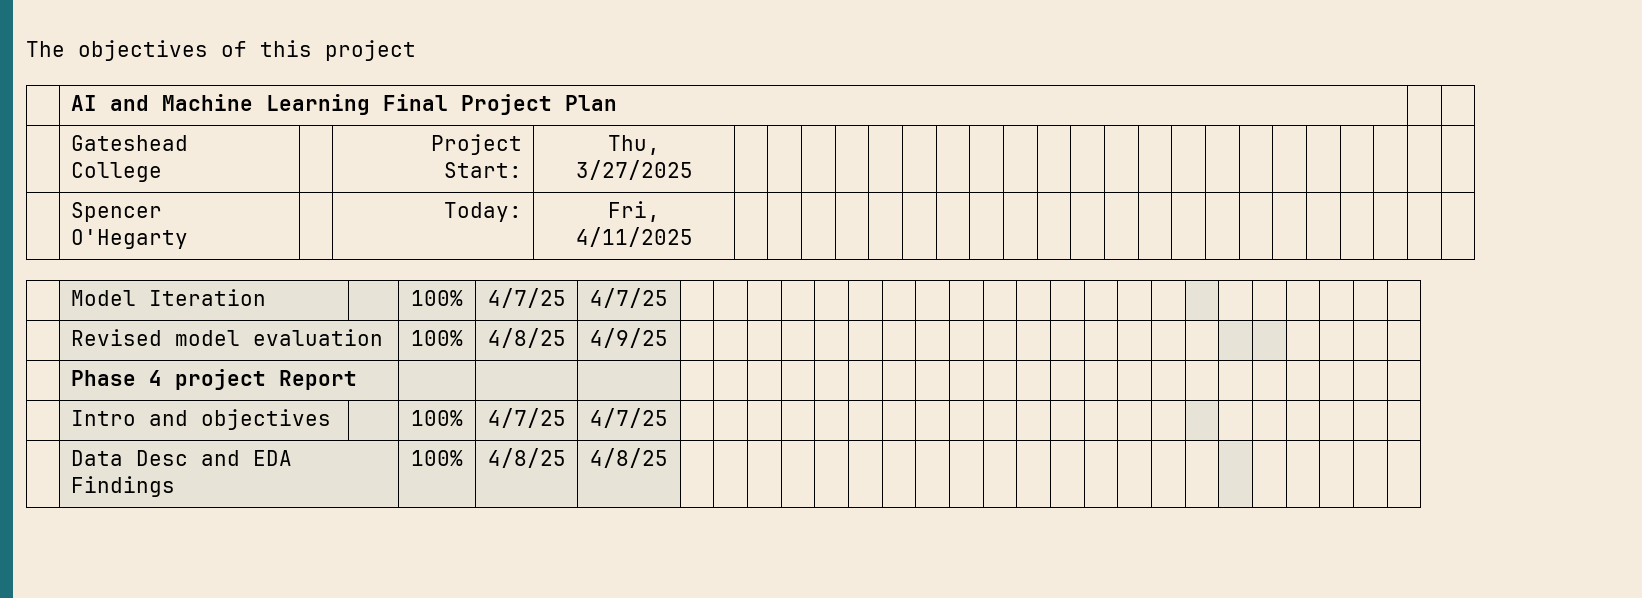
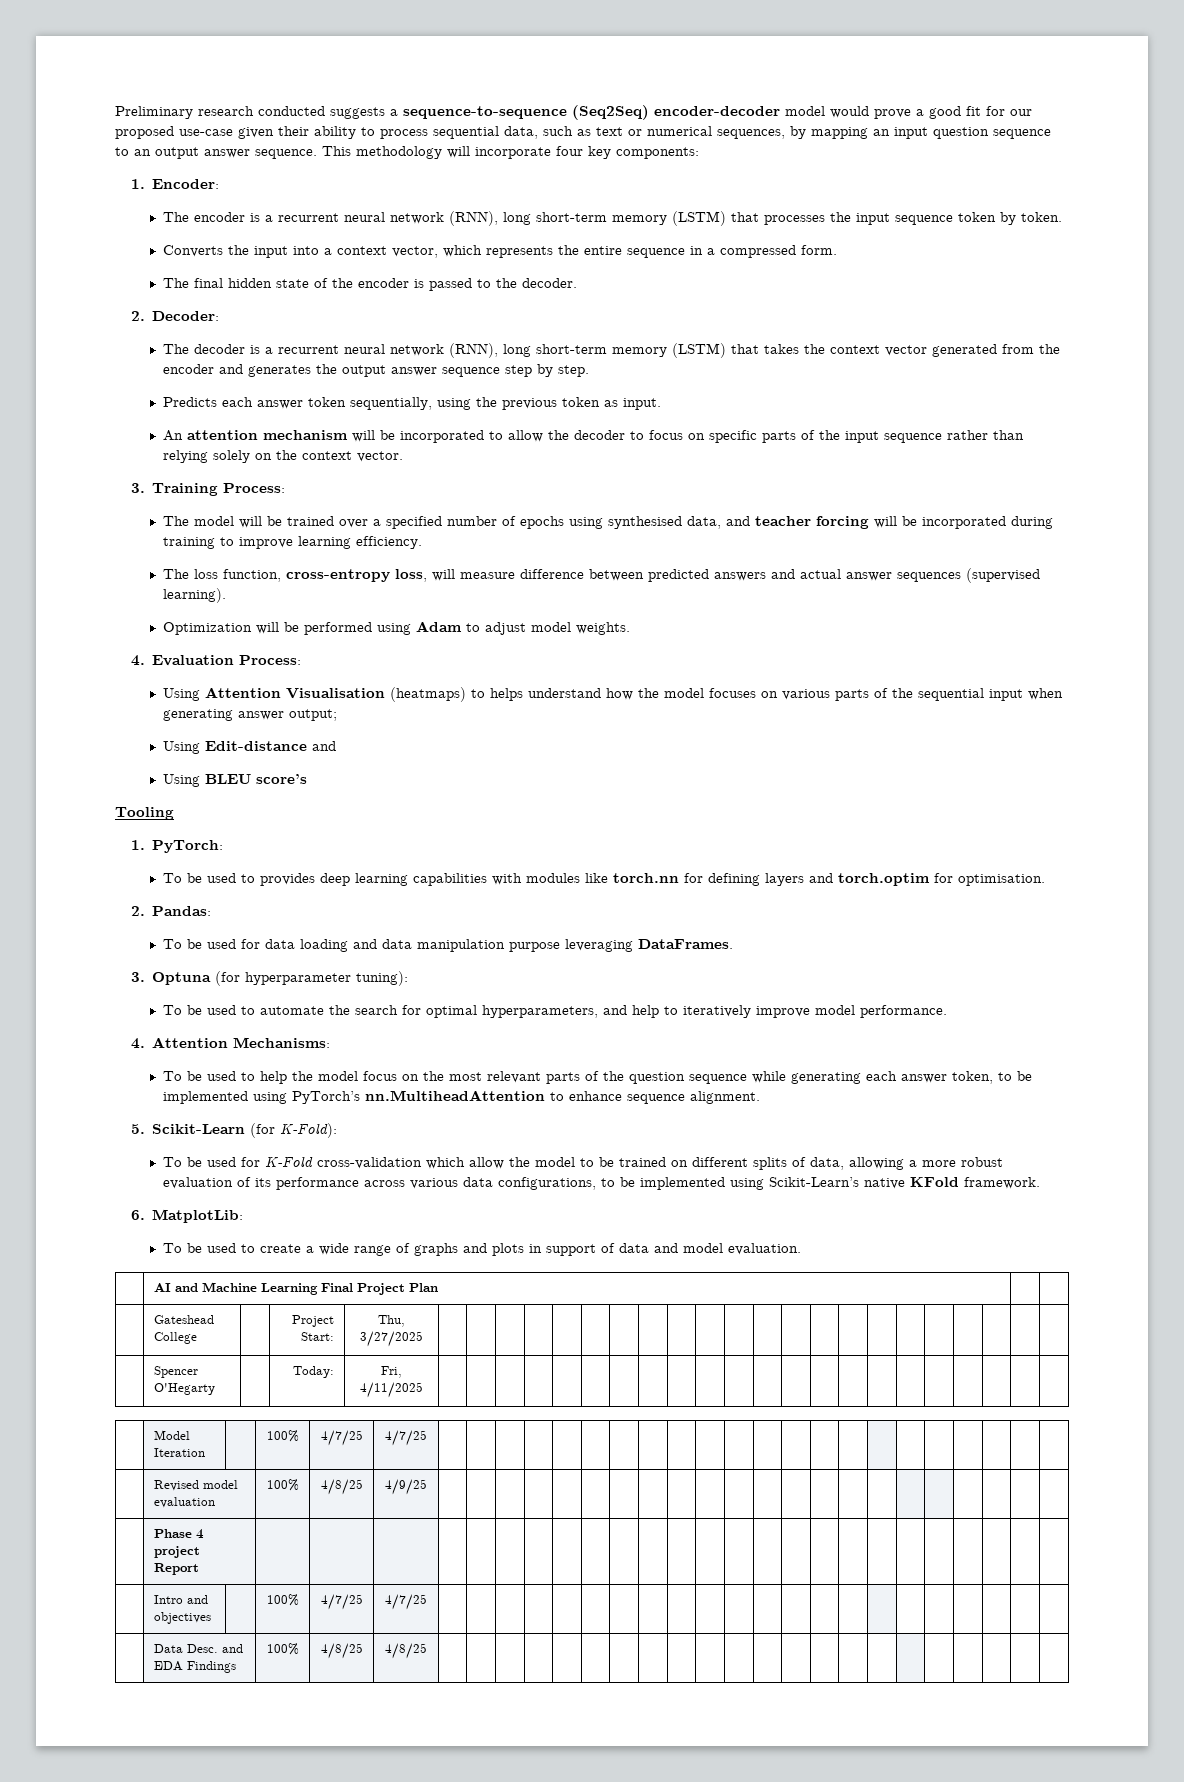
[26,40,416,61] The objectives of this project -> [115,105,1032,120] [115,126,1051,139] [115,146,699,159] [131,179,220,189] [163,211,1063,226] [163,245,838,258] [163,278,578,291] [131,311,220,321] [163,343,1061,358] [163,364,590,377] [163,397,662,410] [163,430,1025,443] [163,450,404,463] [131,483,286,496] [163,516,1054,529] [163,536,423,549] [163,568,1041,583] [163,588,227,603] [163,621,631,635] [131,655,302,666] [163,687,1064,702] [163,709,338,721] [163,741,337,754] [163,774,308,787] [115,807,174,820] [131,840,224,853] [163,873,1046,886] [131,906,212,916] [163,939,734,952] [131,971,409,986] [163,1005,948,1018] [131,1037,331,1049] [163,1071,1033,1084] [163,1090,761,1104] [131,1123,338,1138] [163,1156,1004,1170] [163,1177,1041,1190] [131,1209,244,1223] [163,1243,802,1256] Preliminary research conducted suggests a sequence-to-sequence (Seq2Seq) encoder-decoder model would prove a good fit for our proposed use-case given their ability to process sequential data, such as text or numerical sequences, by mapping an input question sequence to an output answer sequence. This methodology will incorporate four key components: // 1. Encoder: // The encoder is a recurrent neural network (RNN), long short-term memory (LSTM) that processes the input sequence token by token. // Converts the input into a context vector, which represents the entire sequence in a compressed form. // The final hidden state of the encoder is passed to the decoder. // 2. Decoder: // The decoder is a recurrent neural network (RNN), long short-term memory (LSTM) that takes the context vector generated from the encoder and generates the output answer sequence step by step. // Predicts each answer token sequentially, using the previous token as input. // An attention mechanism will be incorporated to allow the decoder to focus on specific parts of the input sequence rather than relying solely on the context vector. // 3. Training Process: // The model will be trained over a specified number of epochs using synthesised data, and teacher forcing will be incorporated during training to improve learning efficiency. // The loss function, cross-entropy loss, will measure difference between predicted answers and actual answer sequences (supervised learning). // Optimization will be performed using Adam to adjust model weights. // 4. Evaluation Process: // Using Attention Visualisation (heatmaps) to helps understand how the model focuses on various parts of the sequential input when generating answer output; // Using Edit-distance and // Using BLEU score’s // Tooling // 1. PyTorch: // To be used to provides deep learning capabilities with modules like torch.nn for defining layers and torch.optim for optimisation. // 2. Pandas: // To be used for data loading and data manipulation purpose leveraging DataFrames. // 3. Optuna (for hyperparameter tuning): // To be used to automate the search for optimal hyperparameters, and help to iteratively improve model performance. // 4. Attention Mechanisms: // To be used to help the model focus on the most relevant parts of the question sequence while generating each answer token, to be implemented using PyTorch’s nn.MultiheadAttention to enhance sequence alignment. // 5. Scikit-Learn (for K-Fold): // To be used for K-Fold cross-validation which allow the model to be trained on different splits of data, allowing a more robust evaluation of its performance across various data configurations, to be implemented using Scikit-Learn’s native KFold framework. // 6. MatplotLib: // To be used to create a wide range of graphs and plots in support of data and model evaluation.
[135,450,188,466] Desc -> [186,1644,218,1653] Desc.

